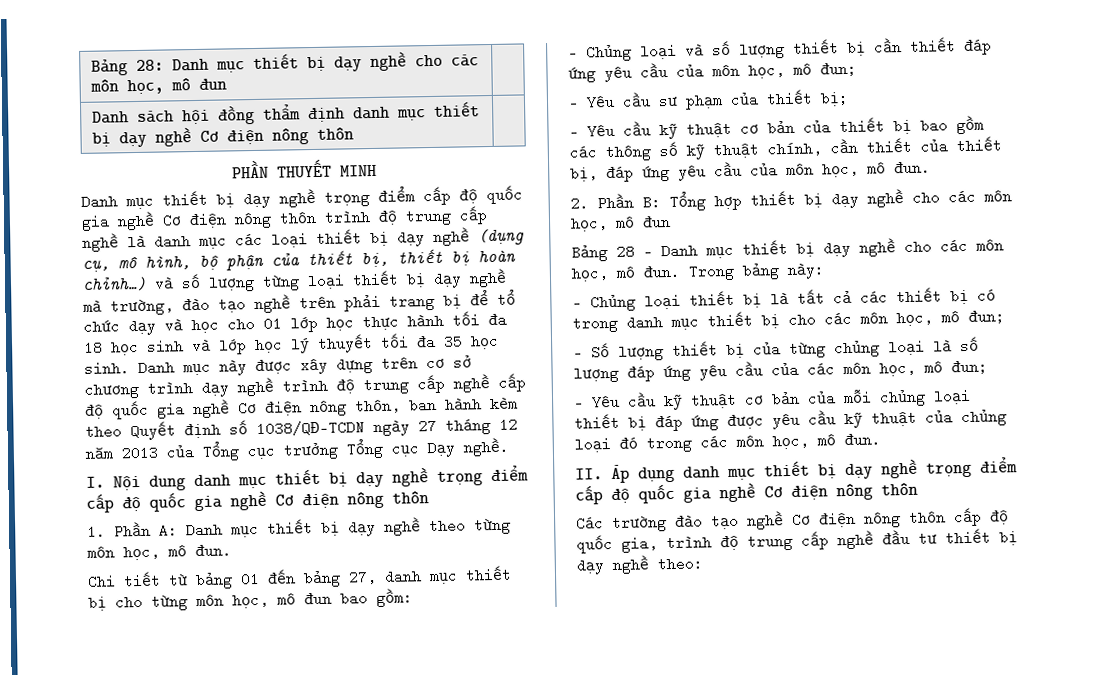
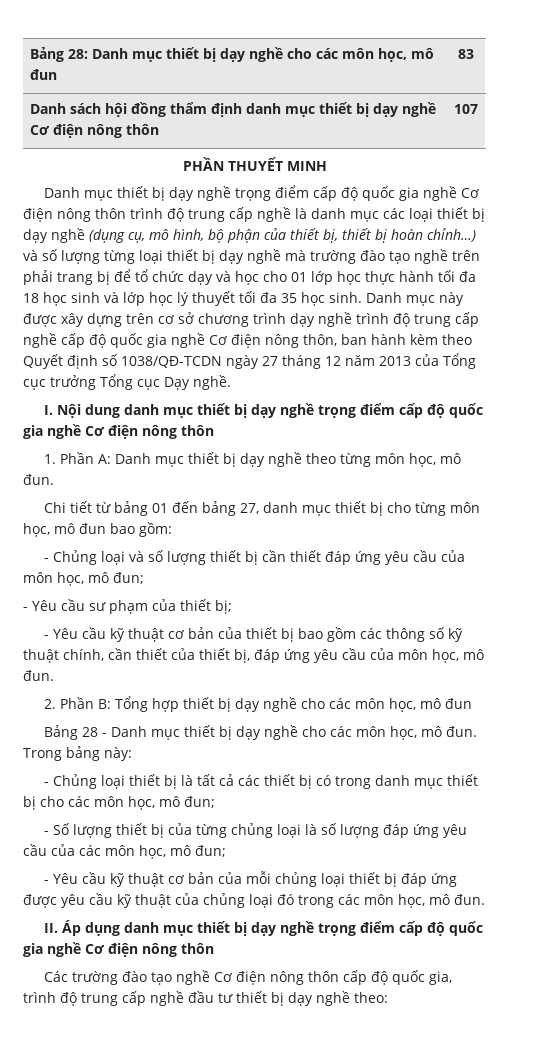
(227, 84) none -> [457,49,474,59] 83
(354, 133) none -> [453,104,478,114] 107
[110,298,174,316] trường, -> [310,250,356,264] trường

